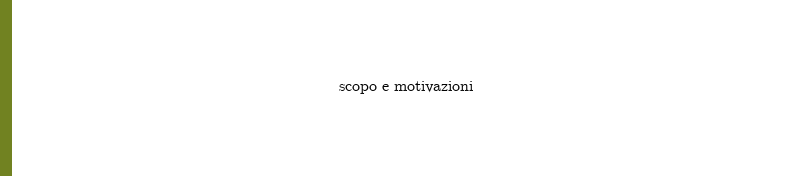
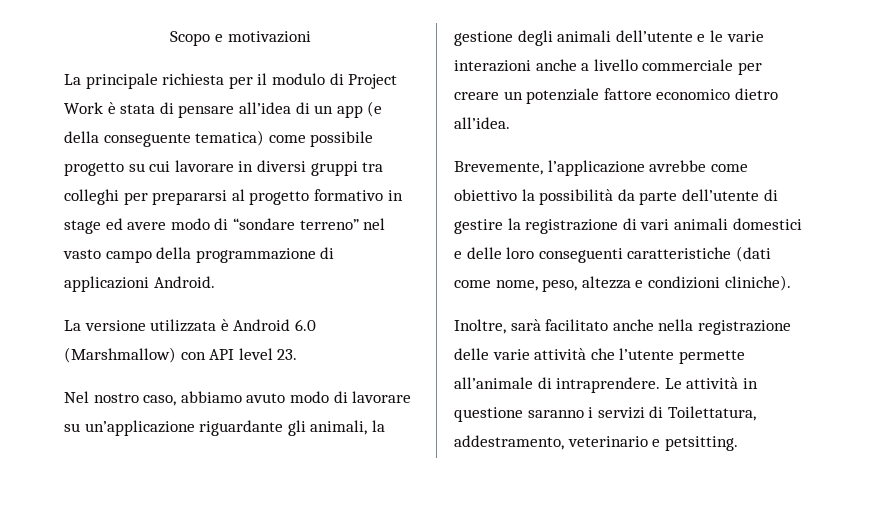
[339,84,377,94] scopo -> [170,31,211,46] Scopo
(473, 87) none -> [64,73,398,89] [64,101,383,118] [64,130,374,147] [64,160,384,176] [64,189,403,205] [64,218,386,234] [63,247,335,263] [64,276,215,292] [64,319,316,332] [64,347,298,363] [64,391,412,406] [64,420,385,436] [454,30,764,46] [454,59,762,75] [454,88,778,104] [454,117,510,129] [454,160,748,176] [454,189,778,205] [454,218,802,234] [454,246,771,263] [454,275,791,292] [454,319,791,335] [454,348,745,364] [454,377,758,393] [454,406,756,422] [454,435,738,451] // La principale richiesta per il modulo di Project Work è stata di pensare all’idea di un app (e della conseguente tematica) come possibile progetto su cui lavorare in diversi gruppi tra colleghi per prepararsi al progetto formativo in stage ed avere modo di “sondare terreno” nel vasto campo della programmazione di applicazioni Android. // La versione utilizzata è Android 6.0 (Marshmallow) con API level 23. // Nel nostro caso, abbiamo avuto modo di lavorare su un’applicazione riguardante gli animali, la gestione degli animali dell’utente e le varie interazioni anche a livello commerciale per creare un potenziale fattore economico dietro all’idea. // Brevemente, l’applicazione avrebbe come obiettivo la possibilità da parte dell’utente di gestire la registrazione di vari animali domestici e delle loro conseguenti caratteristiche (dati come nome, peso, altezza e condizioni cliniche). // Inoltre, sarà facilitato anche nella registrazione delle varie attività che l’utente permette all’animale di intraprendere. Le attività in questione saranno i servizi di Toilettatura, addestramento, veterinario e petsitting.

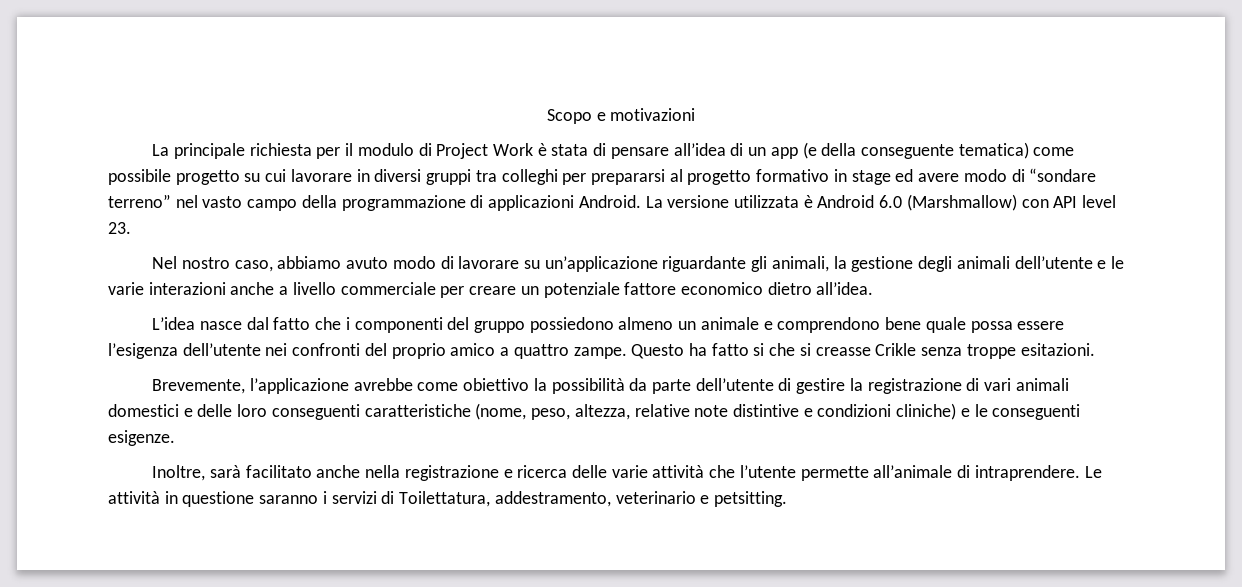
(215, 282) // -> (641, 201) none
(510, 123) none -> [152,317,1065,333] [108,343,1095,359] // L’idea nasce dal fatto che i componenti del gruppo possiedono almeno un animale e comprendono bene quale possa essere l’esigenza dell’utente nei confronti del proprio amico a quattro zampe. Questo ha fatto si che si creasse Crikle senza troppe esitazioni.
[735,246,771,262] [454,275,791,292] (dati come nome, peso, altezza e condizioni cliniche). -> [475,403,1081,420] [108,430,175,446] (nome, peso, altezza, relative note distintive e condizioni cliniche) e le conseguenti esigenze.
(791, 327) none -> [503,465,568,478] e ricerca

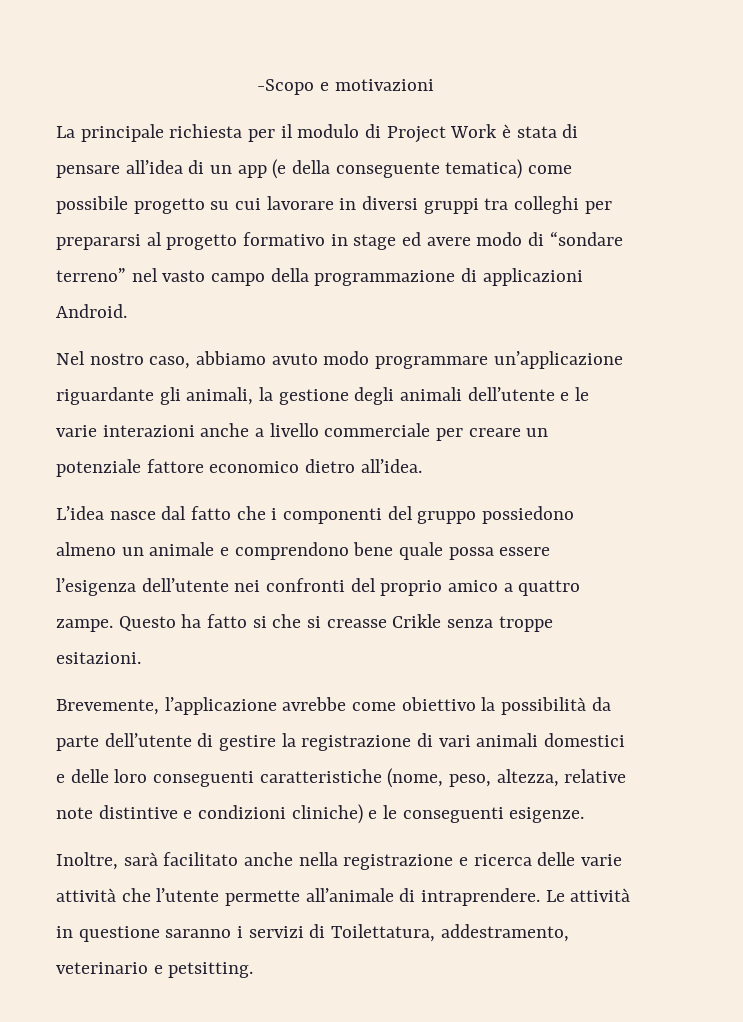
[546,109,592,124] Scopo -> [257,79,315,95] -Scopo
[645,194,1117,211] [108,222,131,234] La versione utilizzata è Android 6.0 (Marshmallow) con API level 23. -> (127, 311) none
[440,256,541,269] di lavorare su -> [375,356,489,369] programmare

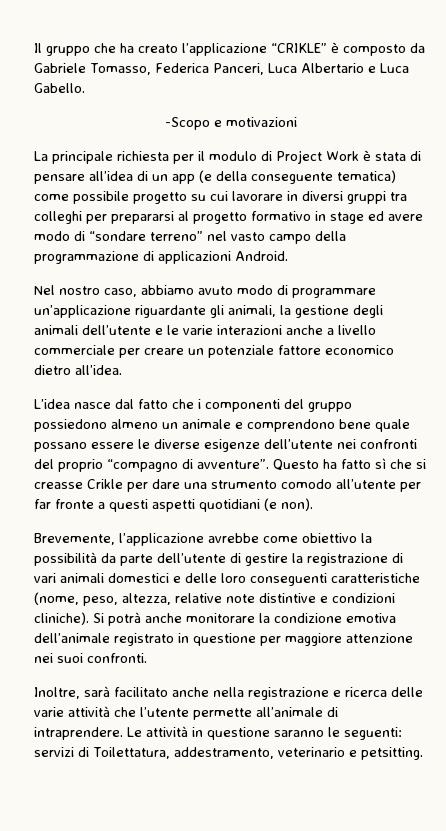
(257, 87) none -> [34,42,425,56] [34,63,409,75] [34,83,85,93] Il gruppo che ha creato l’applicazione “CRIKLE” è composto da Gabriele Tomasso, Federica Panceri, Luca Albertario e Luca Gabello. //
(370, 358) none -> [277,285,288,295] di
[448,547,551,560] [56,578,136,596] possa essere l’esigenza -> [34,439,260,452] possano essere le diverse esigenze
[448,580,581,596] [56,619,113,632] amico a quattro zampe. -> [107,459,269,472] “compagno di avventure”.
[252,616,267,628] si -> [375,458,386,469] sì
[447,616,553,632] [56,652,141,664] senza troppe esitazioni. -> [127,479,421,492] [34,498,313,512] per dare una strumento comodo all’utente per far fronte a questi aspetti quotidiani (e non).
[291,804,585,824] cliniche) e le conseguenti esigenze. -> [34,612,396,626] [34,633,413,646] [34,653,147,663] cliniche). Si potrà anche monitorare la condizione emotiva dell’animale registrato in questione per maggiore attenzione nei suoi confronti.
[237,926,244,938] i -> [328,727,402,740] le seguenti:

